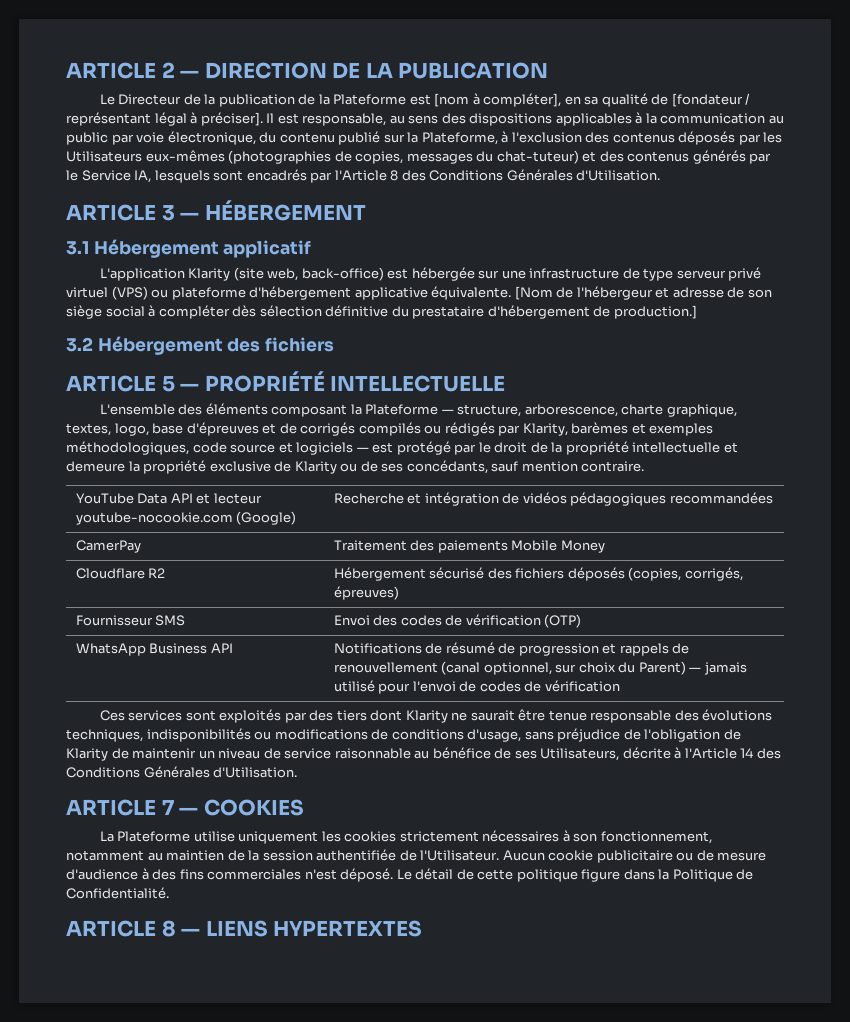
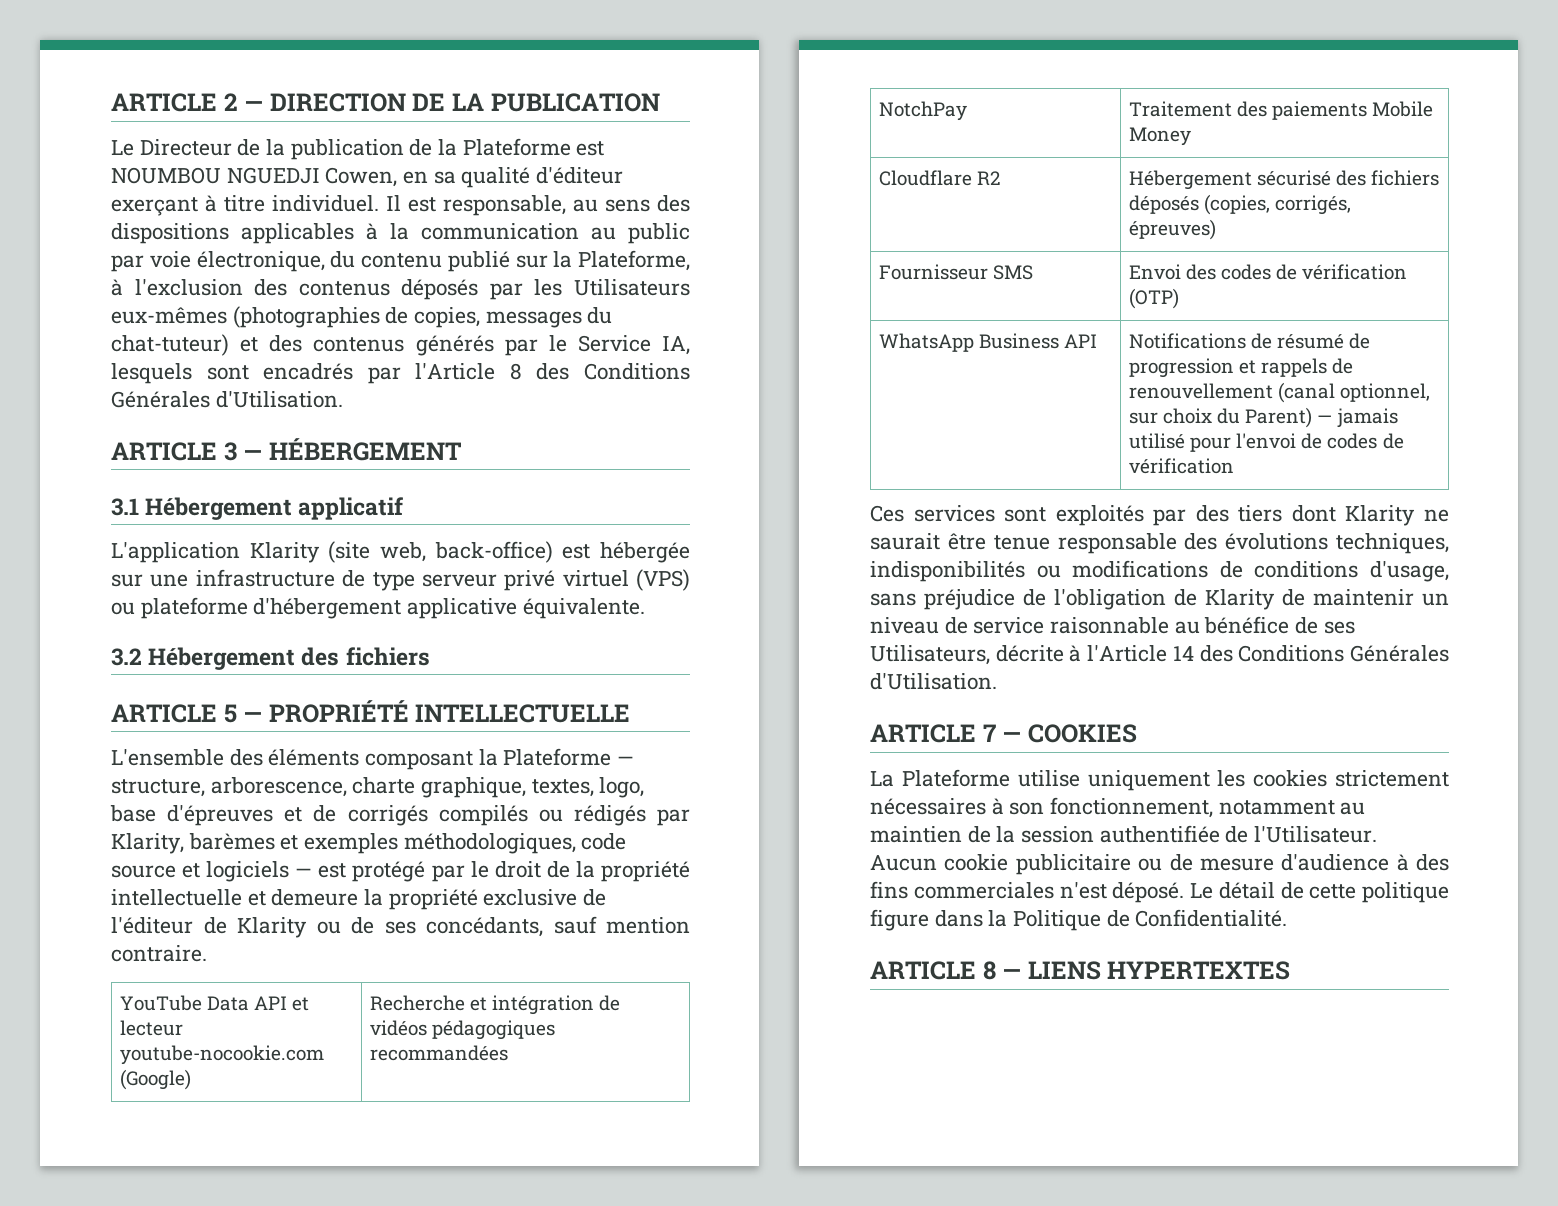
[434,93,751,107] [66,112,263,126] [nom à compléter], en sa qualité de [fondateur / représentant légal à préciser]. -> [111,167,624,188] [111,195,379,216] NOUMBOU NGUEDJI Cowen, en sa qualité d'éditeur exerçant à titre individuel.
[514,286,772,300] [66,305,697,319] [Nom de l'hébergeur et adresse de son siège social à compléter dès sélection définitive du prestataire d'hébergement de production.] -> (645, 608) none
(292, 466) none -> [111,917,227,934] l'éditeur de
[75,540,141,553] CamerPay -> [878,101,967,121] NotchPay

